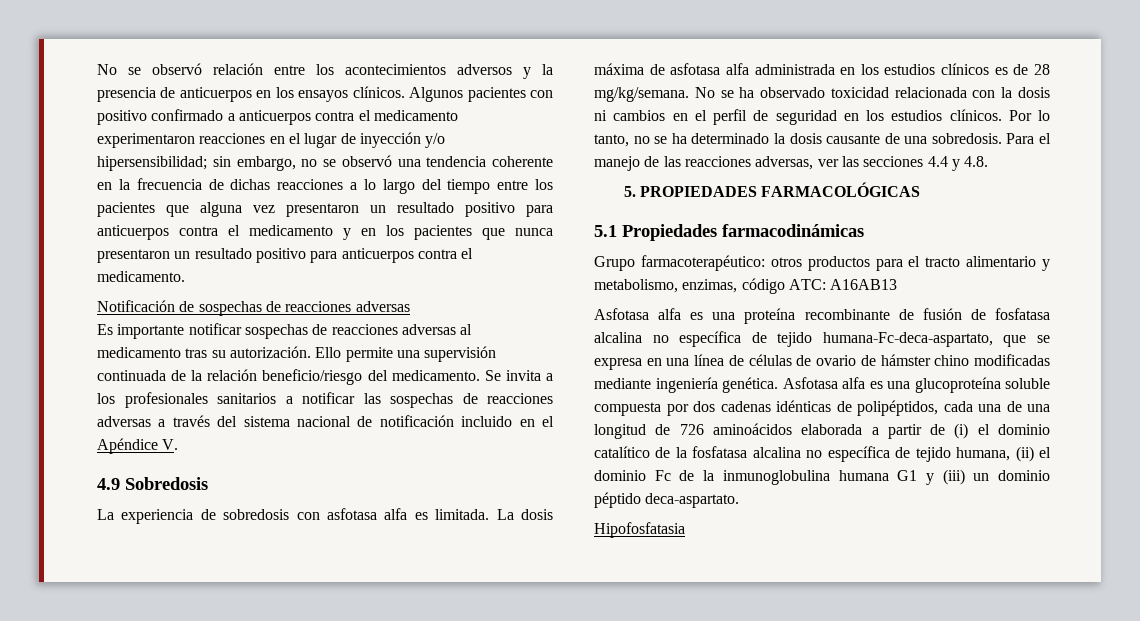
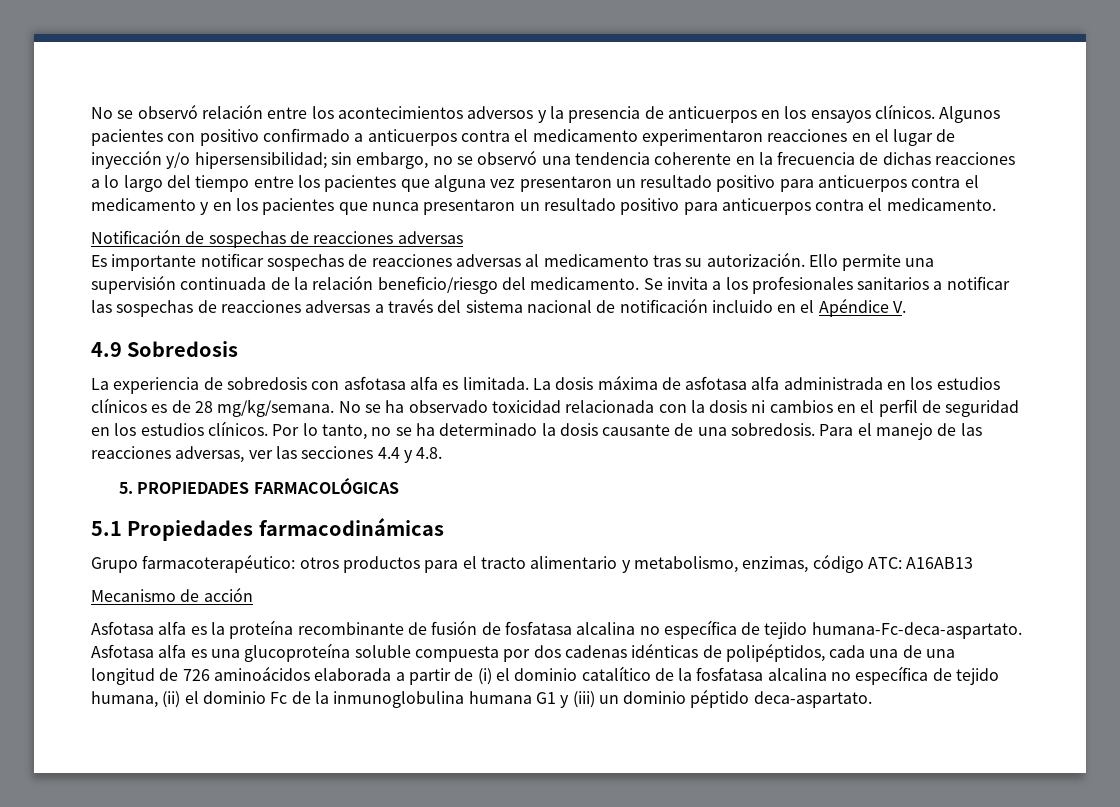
[594,308,736,320] // Asfotasa alfa es una -> [91,587,253,602] [91,621,225,635] // Mecanismo de acción // Asfotasa alfa es la
[822,332,1050,347] [594,354,1050,370] [594,377,778,393] humana-Fc-deca-aspartato, que se expresa en una línea de células de ovario de hámster chino modificadas mediante ingeniería genética. -> [811,622,1022,639] humana-Fc-deca-aspartato.
[594,522,685,538] // Hipofosfatasia -> (872, 699) none

